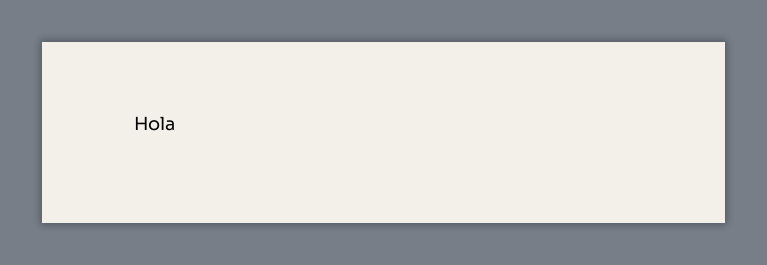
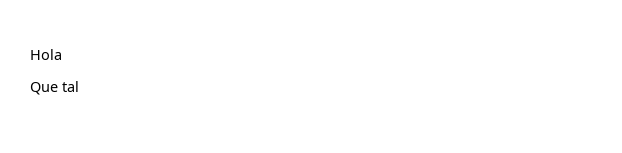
(175, 123) none -> [30,81,79,95] // Que tal

